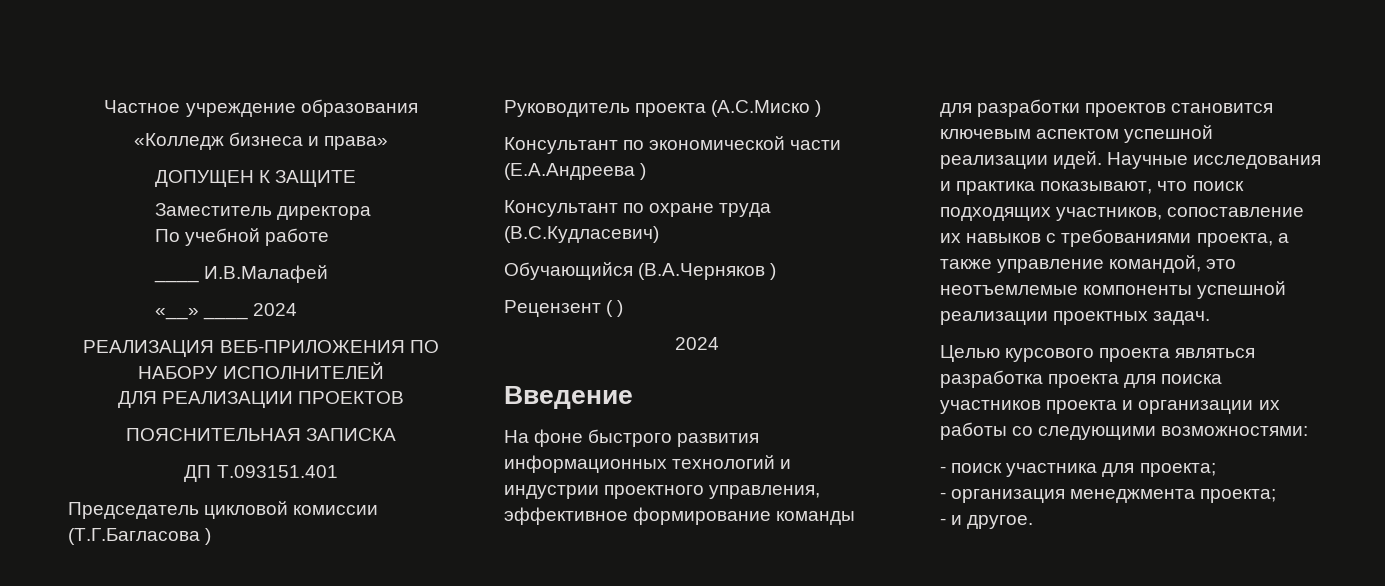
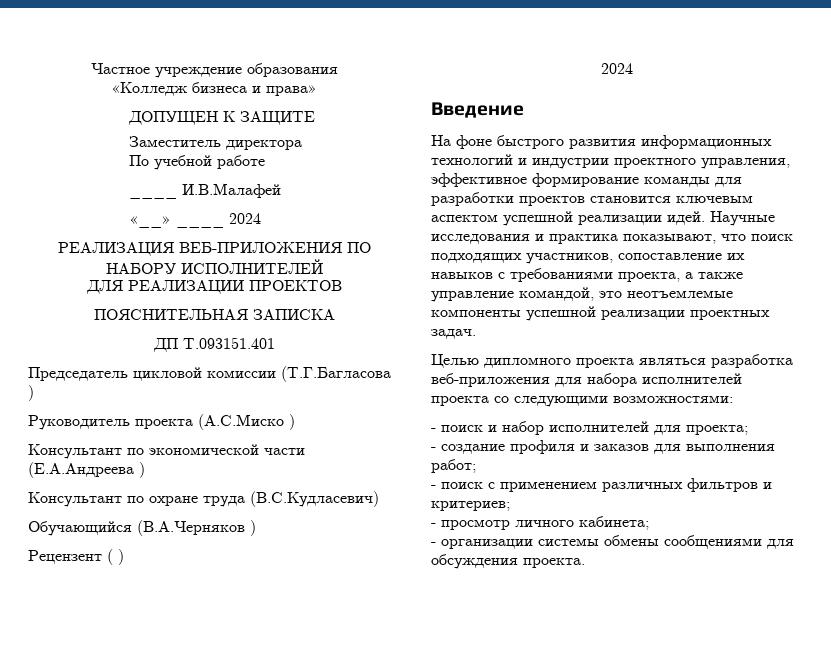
[1005,348,1095,362] курсового -> [484,357,571,368] дипломного
[1048,374,1223,388] [940,400,1280,414] [940,422,1007,440] проекта для поиска участников проекта и организации их работы -> [431,373,742,387] [431,396,489,406] веб-приложения для набора исполнителей проекта
[1006,463,1098,477] участника -> [488,421,649,435] и набор исполнителей
[951,489,1277,503] [940,515,1034,529] организация менеджмента проекта; // - и другое. -> [441,440,775,454] [431,459,476,473] [431,478,772,492] [431,501,510,511] [431,516,649,530] [431,535,794,549] [431,554,585,569] создание профиля и заказов для выполнения работ; // - поиск с применением различных фильтров и критериев; // - просмотр личного кабинета; // - организации системы обмены сообщениями для обсуждения проекта.

